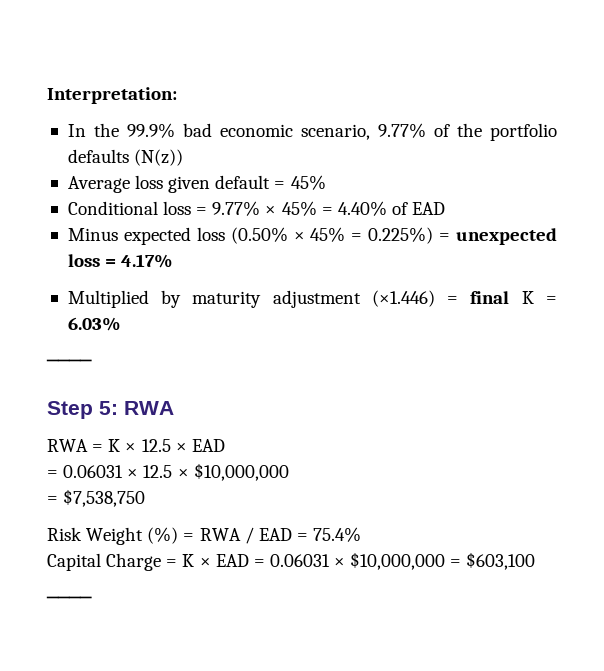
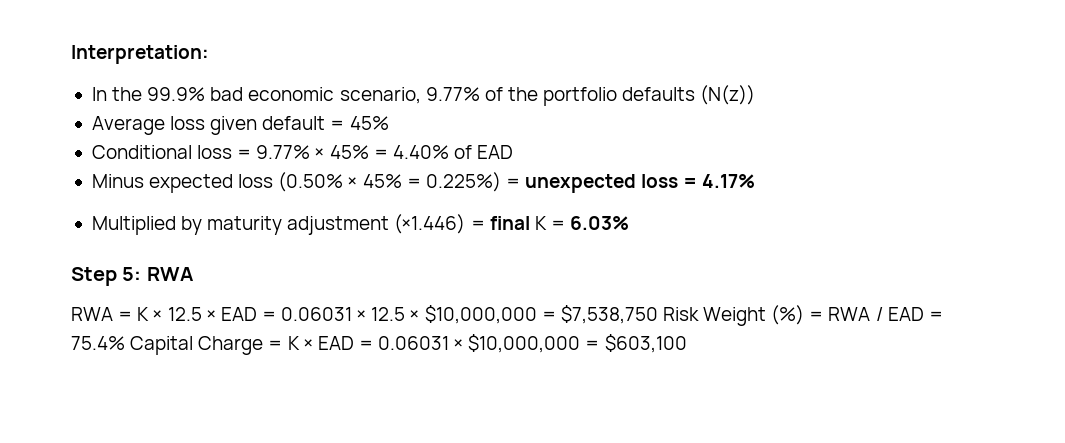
[46,359,92,367] // ──── -> (630, 223) none
(225, 445) // -> (257, 314) none
(289, 472) // -> (537, 314) none
(146, 498) // -> (658, 314) none
(362, 534) // -> (125, 343) none
[46,596,92,604] // ──── -> (687, 343) none

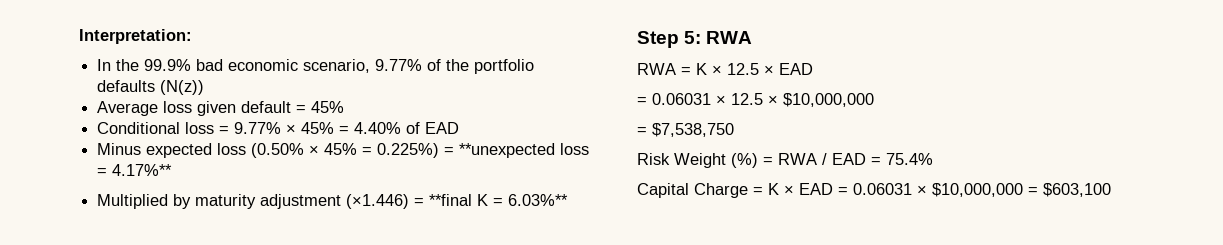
[525,174,756,193] unexpected loss = 4.17% -> [459,143,590,158] [97,164,173,176] **unexpected loss = 4.17%**
[489,216,530,230] final -> [429,194,473,206] **final
[570,216,630,230] 6.03% -> [508,194,569,206] 6.03%**
(257, 314) none -> (813, 69) //
(537, 314) none -> (874, 100) //
(658, 314) none -> (734, 130) //
(125, 343) none -> (933, 159) //

